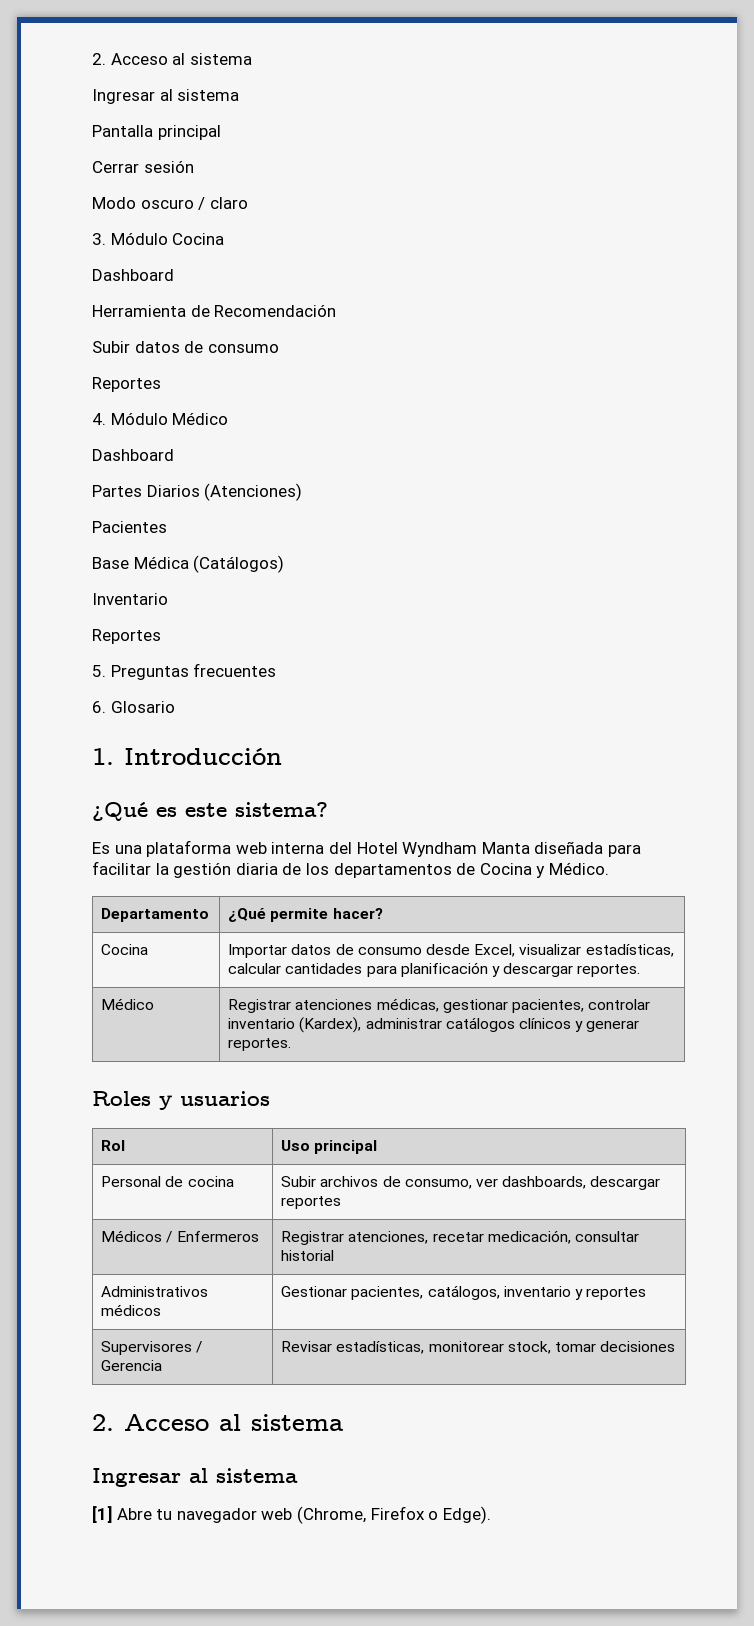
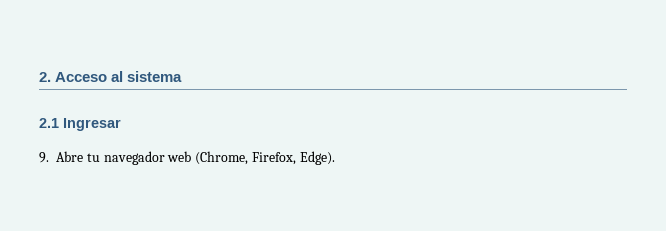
[92,53,252,65] [92,89,240,104] [92,125,221,140] [92,160,194,173] [92,197,248,210] [92,232,225,245] [92,269,174,281] [92,304,337,317] [92,341,279,353] [92,377,161,392] [92,412,229,425] [92,449,174,461] [92,483,303,501] [92,521,167,533] [92,555,285,573] [92,593,168,605] [92,629,161,644] [92,663,277,680] [92,701,175,713] [92,748,282,765] [92,802,328,821] [92,840,641,857] [92,861,609,878] [101,908,210,922] [228,908,383,922] [101,944,149,955] [228,944,674,958] [228,962,641,977] [101,998,155,1010] [228,998,651,1013] [228,1017,640,1033] [228,1038,292,1051] [92,1091,270,1110] [101,1140,126,1151] [281,1140,378,1154] [101,1176,234,1187] [281,1176,661,1190] [281,1196,342,1209] [101,1230,259,1243] [281,1230,639,1245] [281,1250,335,1261] [101,1286,209,1297] [101,1304,162,1316] [281,1285,647,1300] [101,1341,203,1355] [101,1360,163,1371] [281,1341,676,1354] [92,1414,343,1431] [92,1468,298,1487] [92,1506,112,1523] 2. Acceso al sistema // Ingresar al sistema // Pantalla principal // Cerrar sesión // Modo oscuro / claro // 3. Módulo Cocina // Dashboard // Herramienta de Recomendación // Subir datos de consumo // Reportes // 4. Módulo Médico // Dashboard // Partes Diarios (Atenciones) // Pacientes // Base Médica (Catálogos) // Inventario // Reportes // 5. Preguntas frecuentes // 6. Glosario // 1. Introducción // ¿Qué es este sistema? // Es una plataforma web interna del Hotel Wyndham Manta diseñada para facilitar la gestión diaria de los departamentos de Cocina y Médico. // Departamento | ¿Qué permite hacer? // Cocina | Importar datos de consumo desde Excel, visualizar estadísticas, calcular cantidades para planificación y descargar reportes. // Médico | Registrar atenciones médicas, gestionar pacientes, controlar inventario (Kardex), administrar catálogos clínicos y generar reportes. // Roles y usuarios // Rol | Uso principal // Personal de cocina | Subir archivos de consumo, ver dashboards, descargar reportes // Médicos / Enfermeros | Registrar atenciones, recetar medicación, consultar historial // Administrativos médicos | Gestionar pacientes, catálogos, inventario y reportes // Supervisores / Gerencia | Revisar estadísticas, monitorear stock, tomar decisiones // 2. Acceso al sistema // Ingresar al sistema // [1] -> [39,71,183,82] [39,118,121,131] [39,152,49,163] 2. Acceso al sistema // 2.1 Ingresar // 9.
[370,1506,439,1520] Firefox o -> [251,152,296,165] Firefox,

